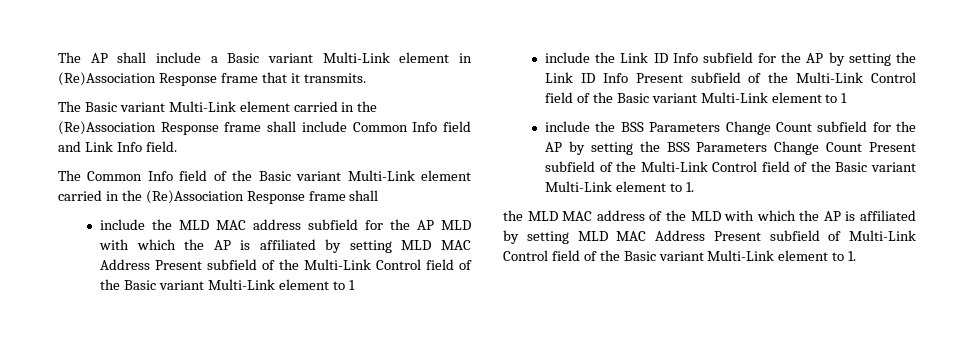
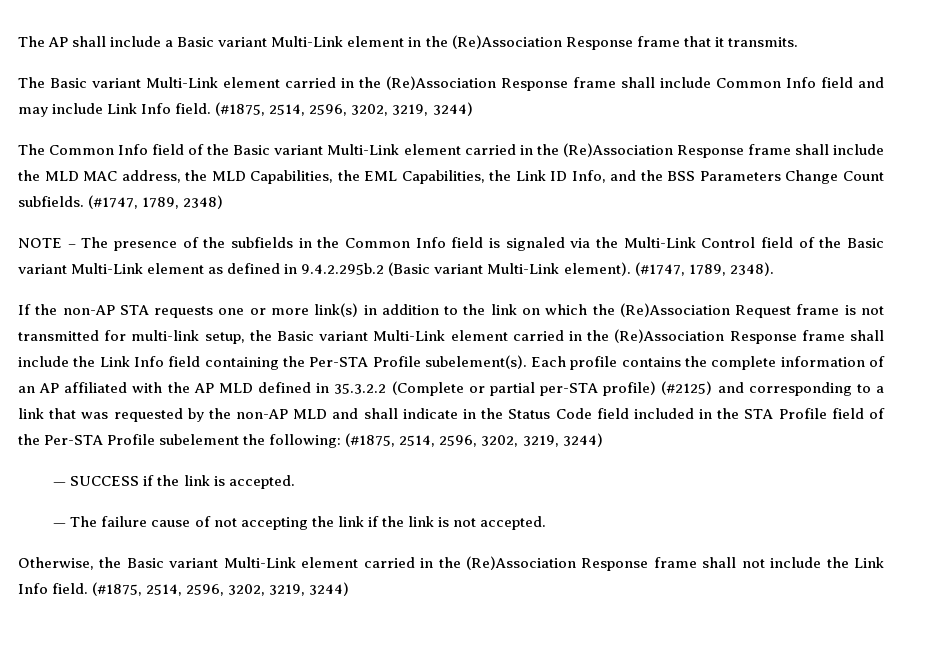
(472, 58) none -> [425,36,448,47] the
[84,141,177,152] Link Info field. -> [18,102,473,117] may include Link Info field. (#1875, 2514, 2596, 3202, 3219, 3244)
(379, 195) // -> (829, 149) none
[253,219,471,230] [99,239,471,253] [100,259,276,270] address subfield for the AP MLD with which the AP is affiliated by setting MLD MAC Address Present subfield of -> [121,170,884,184] [18,195,224,209] [18,237,591,251] address, the MLD Capabilities, the EML Capabilities, the Link ID Info, and the BSS Parameters Change Count subfields. (#1747, 1789, 2348) // NOTE – The presence of the subfields in the Common Info field is signaled via
[332,280,355,290] [545,52,917,66] [545,72,916,83] [545,92,848,103] [545,121,916,135] [545,141,916,155] [545,161,916,172] [545,181,694,192] [503,210,916,221] [503,230,916,244] [503,250,857,261] to 1 // include the Link ID Info subfield for the AP by setting the Link ID Info Present subfield of the Multi-Link Control field of the Basic variant Multi-Link element to 1 // include the BSS Parameters Change Count subfield for the AP by setting the BSS Parameters Change Count Present subfield of the Multi-Link Control field of the Basic variant Multi-Link element to 1. // the MLD MAC address of the MLD with which the AP is affiliated by setting MLD MAC Address Present subfield of Multi-Link Control field of the Basic variant Multi-Link element to 1. -> [208,262,774,276] [18,303,885,318] [18,329,885,344] [18,355,885,370] [18,381,884,396] [18,408,885,422] [18,433,603,448] [53,475,295,489] [53,516,547,530] [18,556,884,571] [18,582,350,596] as defined in 9.4.2.295b.2 (Basic variant Multi-Link element). (#1747, 1789, 2348). // If the non-AP STA requests one or more link(s) in addition to the link on which the (Re)Association Request frame is not transmitted for multi-link setup, the Basic variant Multi-Link element carried in the (Re)Association Response frame shall include the Link Info field containing the Per-STA Profile subelement(s). Each profile contains the complete information of an AP affiliated with the AP MLD defined in 35.3.2.2 (Complete or partial per-STA profile) (#2125) and corresponding to a link that was requested by the non-AP MLD and shall indicate in the Status Code field included in the STA Profile field of the Per-STA Profile subelement the following: (#1875, 2514, 2596, 3202, 3219, 3244) // — SUCCESS if the link is accepted. // — The failure cause of not accepting the link if the link is not accepted. // Otherwise, the Basic variant Multi-Link element carried in the (Re)Association Response frame shall not include the Link Info field. (#1875, 2514, 2596, 3202, 3219, 3244)

